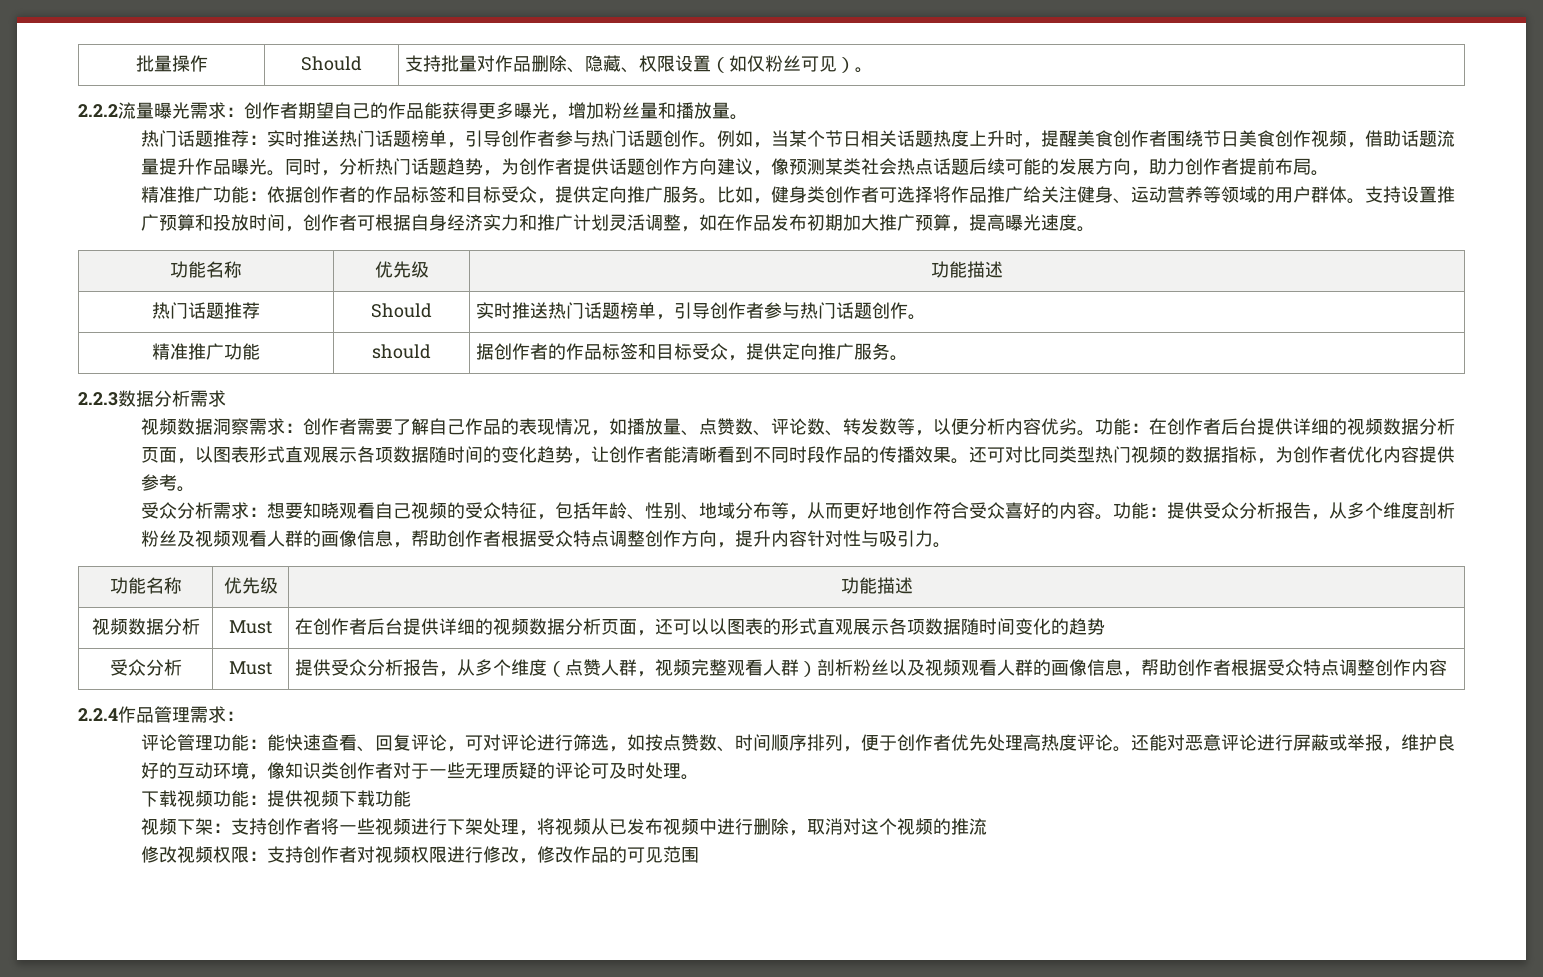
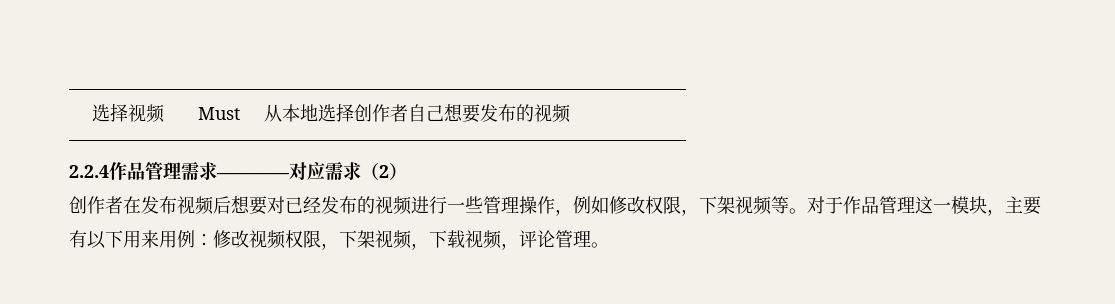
[135,55,208,72] [301,56,362,71] [405,55,874,73] [78,102,748,120] [141,130,1456,148] [141,158,1330,176] [141,186,1456,204] [141,214,1096,232] [170,261,243,278] [374,261,429,278] [931,261,1003,278] [152,302,260,319] [371,303,432,318] [476,302,927,320] [152,343,260,360] [372,344,431,359] [476,343,909,361] [78,390,226,407] [141,418,1456,436] [141,446,1456,464] [141,474,196,492] [141,502,1456,520] [141,530,952,548] [109,577,182,594] [223,577,278,594] [840,577,913,594] [91,618,200,635] [229,620,272,634] [295,618,1106,636] [109,659,182,676] [229,661,272,675] [295,659,1448,677] [78,706,244,723] [141,734,1456,752] [141,762,700,780] [141,790,412,807] [141,818,988,836] [141,846,700,864] 批量操作 | Should | 支持批量对作品删除、隐藏、权限设置（如仅粉丝可见）。 // 2.2.2流量曝光需求：创作者期望自己的作品能获得更多曝光，增加粉丝量和播放量。 // 热门话题推荐：实时推送热门话题榜单，引导创作者参与热门话题创作。例如，当某个节日相关话题热度上升时，提醒美食创作者围绕节日美食创作视频，借助话题流量提升作品曝光。同时，分析热门话题趋势，为创作者提供话题创作方向建议，像预测某类社会热点话题后续可能的发展方向，助力创作者提前布局。 // 精准推广功能：依据创作者的作品标签和目标受众，提供定向推广服务。比如，健身类创作者可选择将作品推广给关注健身、运动营养等领域的用户群体。支持设置推广预算和投放时间，创作者可根据自身经济实力和推广计划灵活调整，如在作品发布初期加大推广预算，提高曝光速度。 // 功能名称 | 优先级 | 功能描述 // 热门话题推荐 | Should | 实时推送热门话题榜单，引导创作者参与热门话题创作。 // 精准推广功能 | should | 据创作者的作品标签和目标受众，提供定向推广服务。 // 2.2.3数据分析需求 // 视频数据洞察需求：创作者需要了解自己作品的表现情况，如播放量、点赞数、评论数、转发数等，以便分析内容优劣。功能：在创作者后台提供详细的视频数据分析页面，以图表形式直观展示各项数据随时间的变化趋势，让创作者能清晰看到不同时段作品的传播效果。还可对比同类型热门视频的数据指标，为创作者优化内容提供参考。 // 受众分析需求：想要知晓观看自己视频的受众特征，包括年龄、性别、地域分布等，从而更好地创作符合受众喜好的内容。功能：提供受众分析报告，从多个维度剖析粉丝及视频观看人群的画像信息，帮助创作者根据受众特点调整创作方向，提升内容针对性与吸引力。 // 功能名称 | 优先级 | 功能描述 // 视频数据分析 | Must | 在创作者后台提供详细的视频数据分析页面，还可以以图表的形式直观展示各项数据随时间变化的趋势 // 受众分析 | Must | 提供受众分析报告，从多个维度（点赞人群，视频完整观看人群）剖析粉丝以及视频观看人群的画像信息，帮助创作者根据受众特点调整创作内容 // 2.2.4作品管理需求： // 评论管理功能：能快速查看、回复评论，可对评论进行筛选，如按点赞数、时间顺序排列，便于创作者优先处理高热度评论。还能对恶意评论进行屏蔽或举报，维护良好的互动环境，像知识类创作者对于一些无理质疑的评论可及时处理。 // 下载视频功能：提供视频下载功能 // 视频下架：支持创作者将一些视频进行下架处理，将视频从已发布视频中进行删除，取消对这个视频的推流 // 修改视频权限：支持创作者对视频权限进行修改，修改作品的可见范围 -> [91,103,165,123] [198,107,240,120] [264,103,572,123] [69,162,407,180] [69,195,1041,216] [69,230,609,250] 选择视频 | Must | 从本地选择创作者自己想要发布的视频 // 2.2.4作品管理需求————对应需求（2） // 创作者在发布视频后想要对已经发布的视频进行一些管理操作，例如修改权限，下架视频等。对于作品管理这一模块，主要有以下用来用例：修改视频权限，下架视频，下载视频，评论管理。

